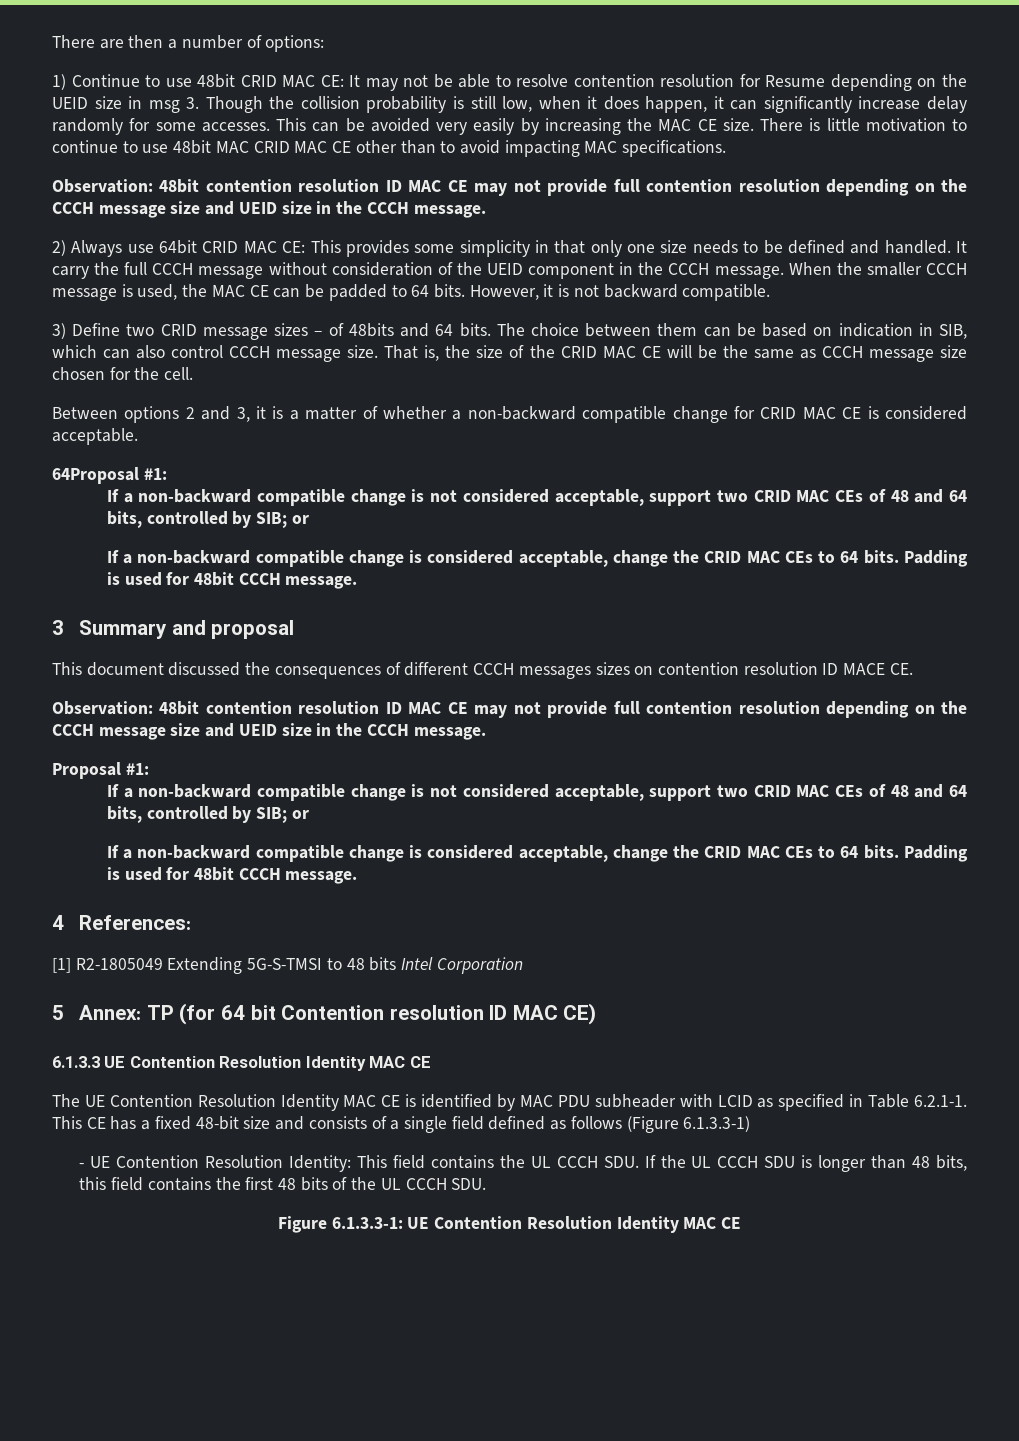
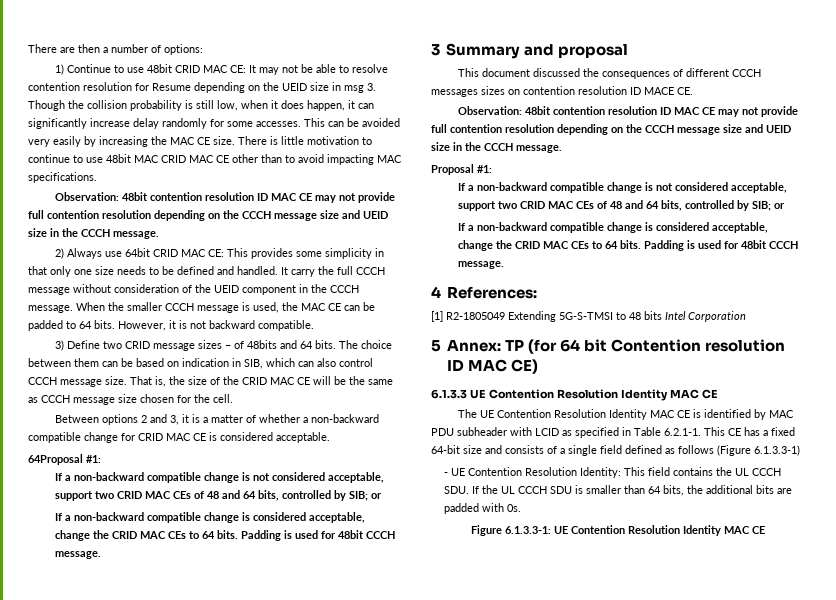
[195,1116,239,1130] 48-bit -> [431,445,460,454] 64-bit
[818,1155,967,1172] [79,1177,487,1191] longer than 48 bits, this field contains the first 48 bits of the UL CCCH SDU. -> [586,485,793,496] [444,503,522,514] smaller than 64 bits, the additional bits are padded with 0s.

